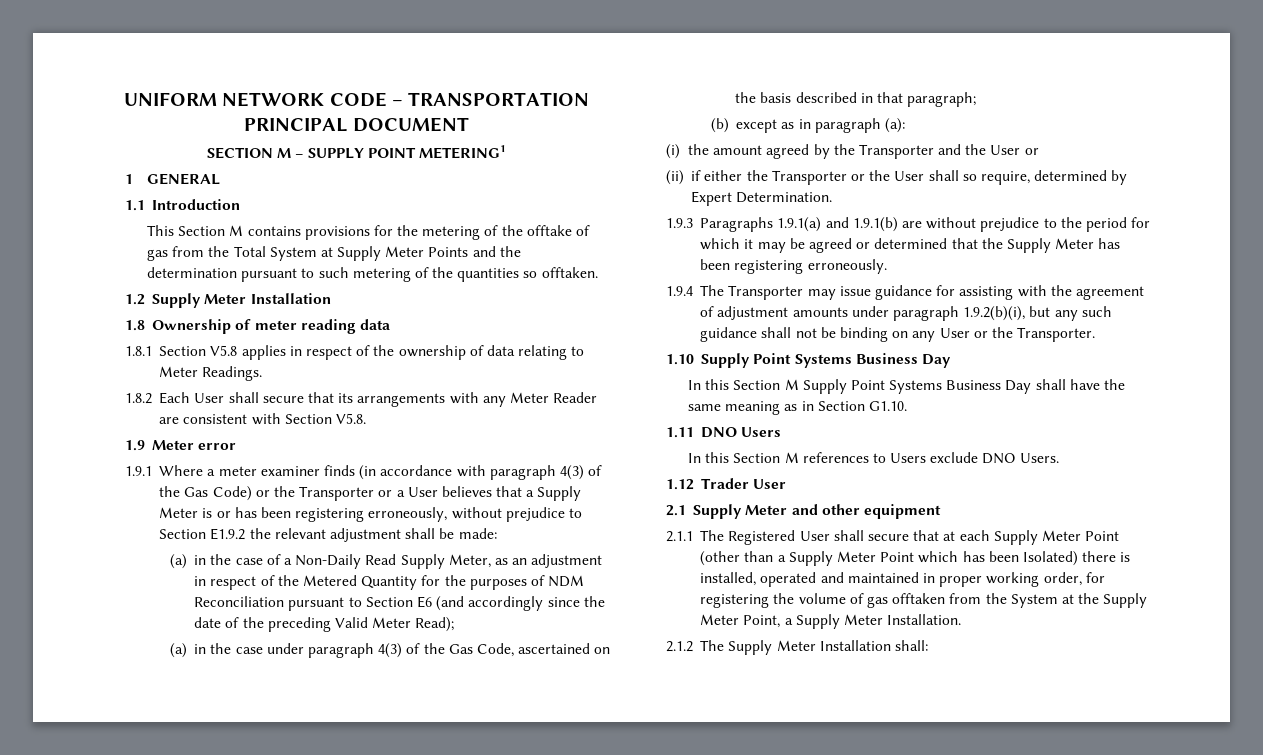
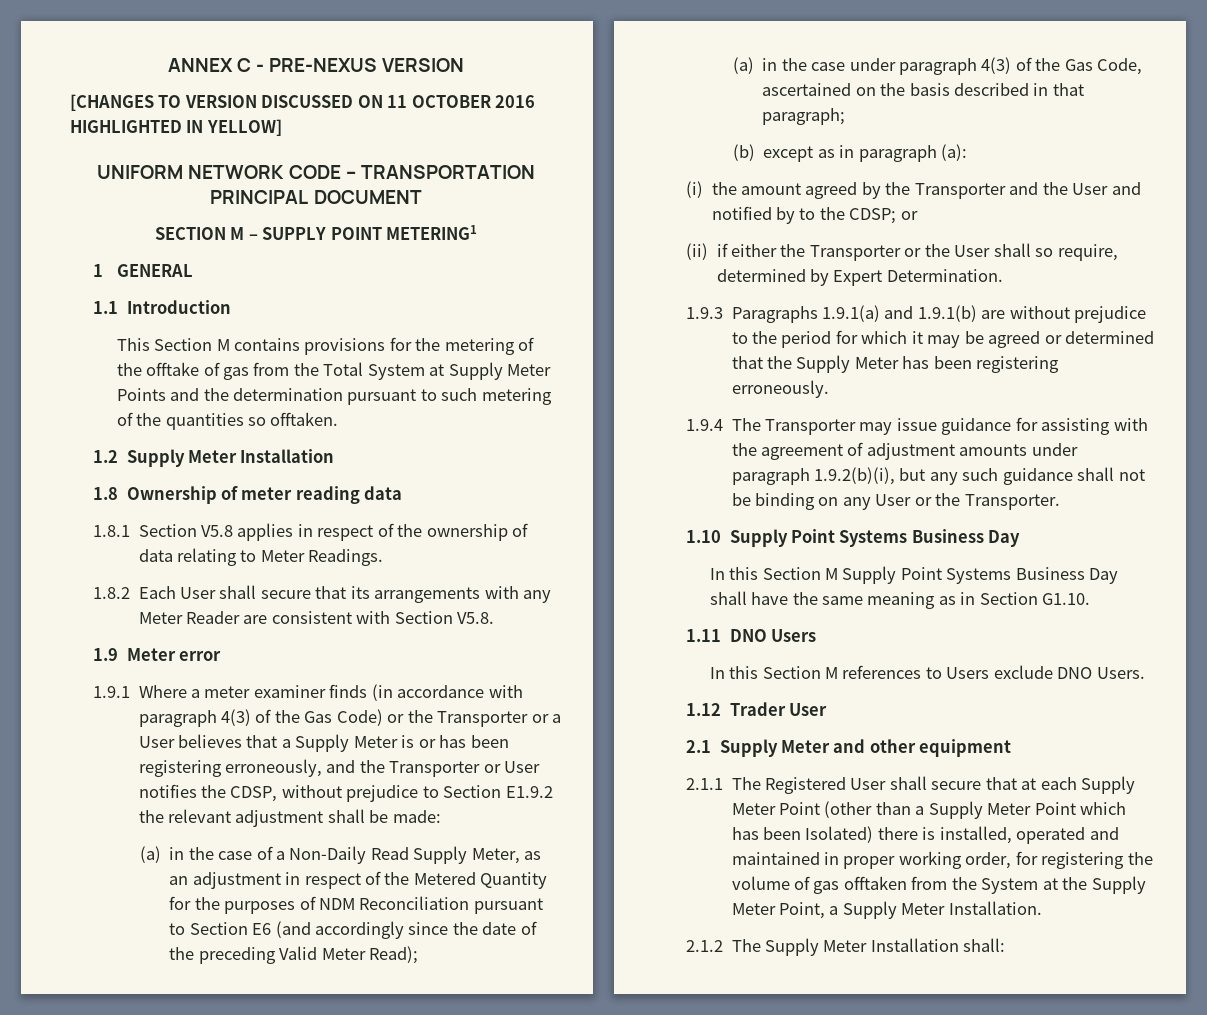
(123, 99) none -> [167,58,465,72] [70,94,536,111] [70,119,282,136] ANNEX C - PRE-NEXUS VERSION // [CHANGES TO VERSION DISCUSSED ON 11 OCTOBER 2016 HIGHLIGHTED IN YELLOW] //
(448, 514) none -> [326,760,541,777] [138,784,278,802] and the Transporter or User notifies the CDSP,
(1021, 150) none -> [1111,182,1141,195] [711,206,897,224] and notified by to the CDSP;

